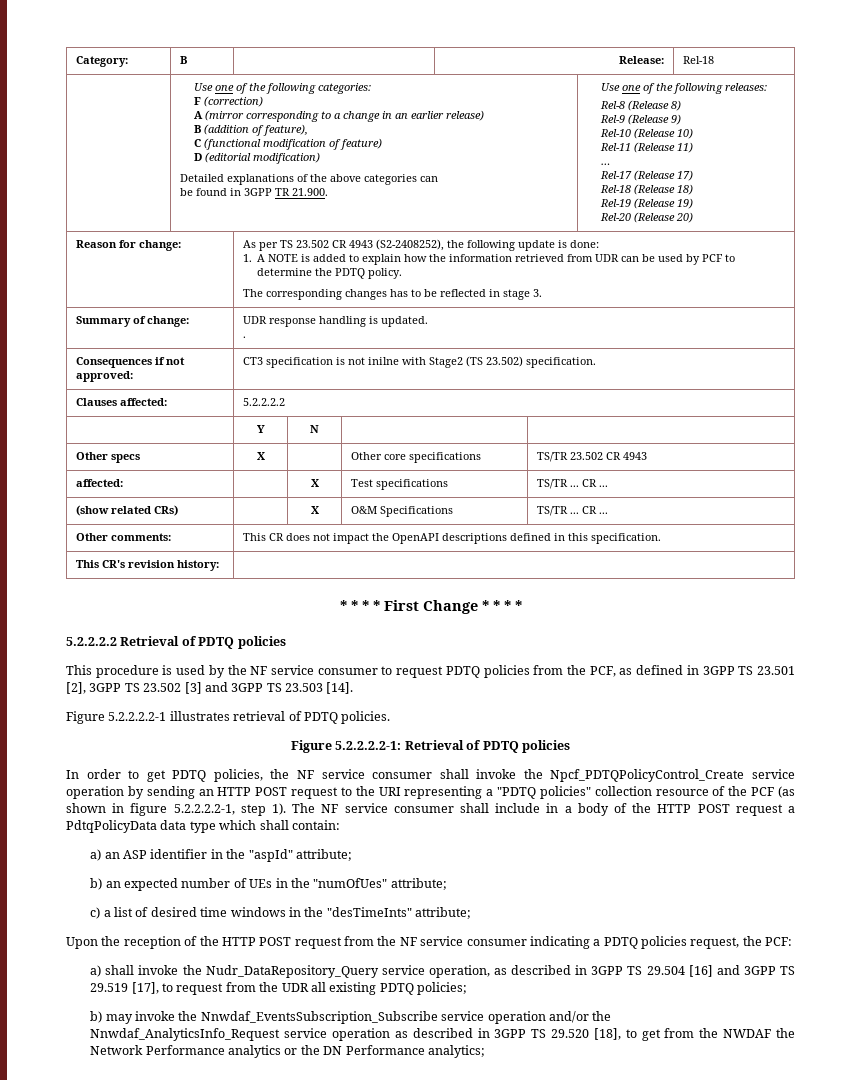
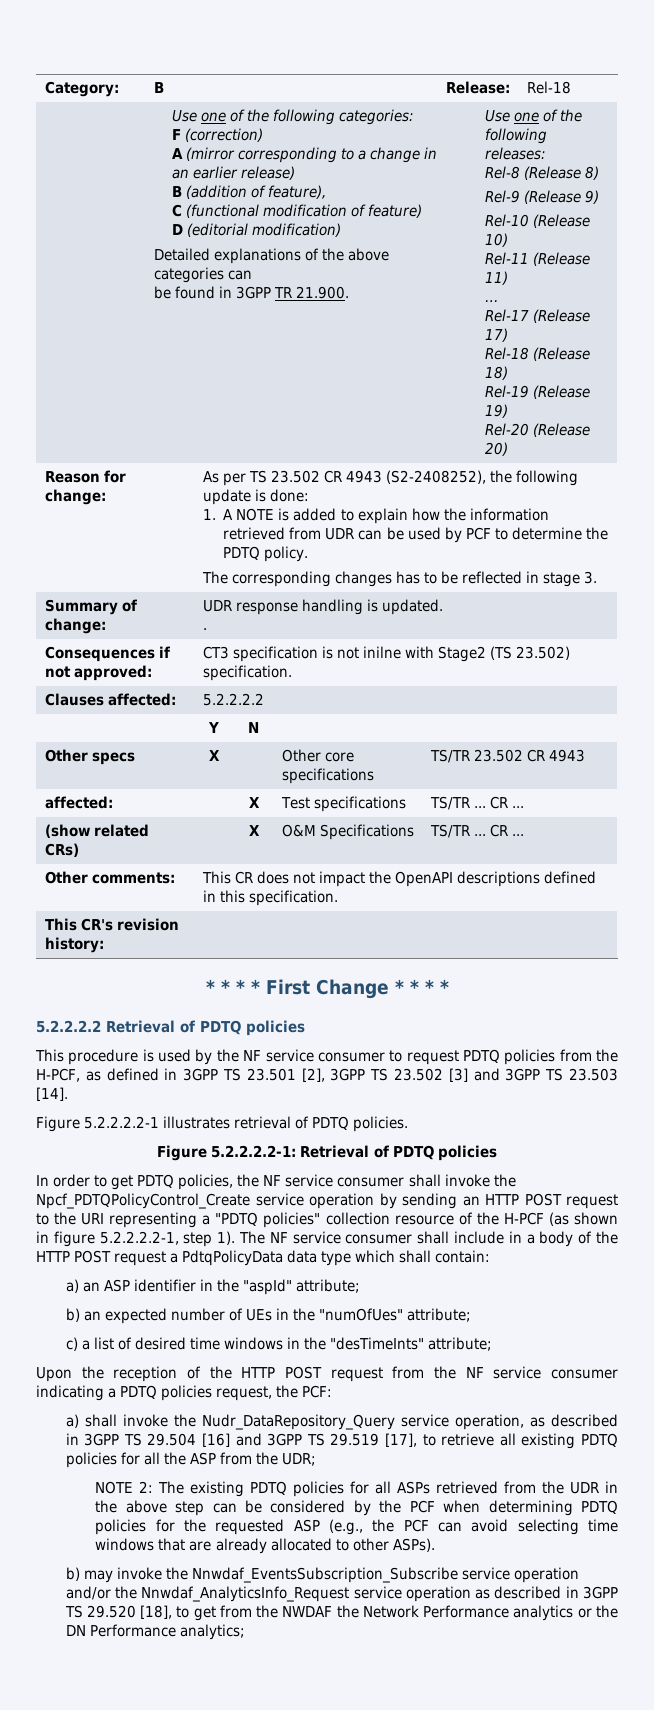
[589,666,616,677] PCF, -> [36,1068,80,1082] H-PCF,
[751,787,775,796] PCF -> [503,1212,544,1225] H-PCF
[176,982,468,995] request from the UDR all existing PDTQ policies; -> [441,1433,619,1449] [65,1452,317,1468] [95,1481,618,1497] [95,1500,618,1516] [95,1519,618,1535] [95,1538,435,1554] retrieve all existing PDTQ policies for all the ASP from the UDR; // NOTE 2: The existing PDTQ policies for all ASPs retrieved from the UDR in the above step can be considered by the PCF when determining PDTQ policies for the requested ASP (e.g., the PCF can avoid selecting time windows that are already allocated to other ASPs).

